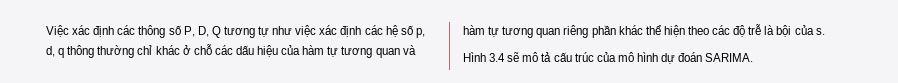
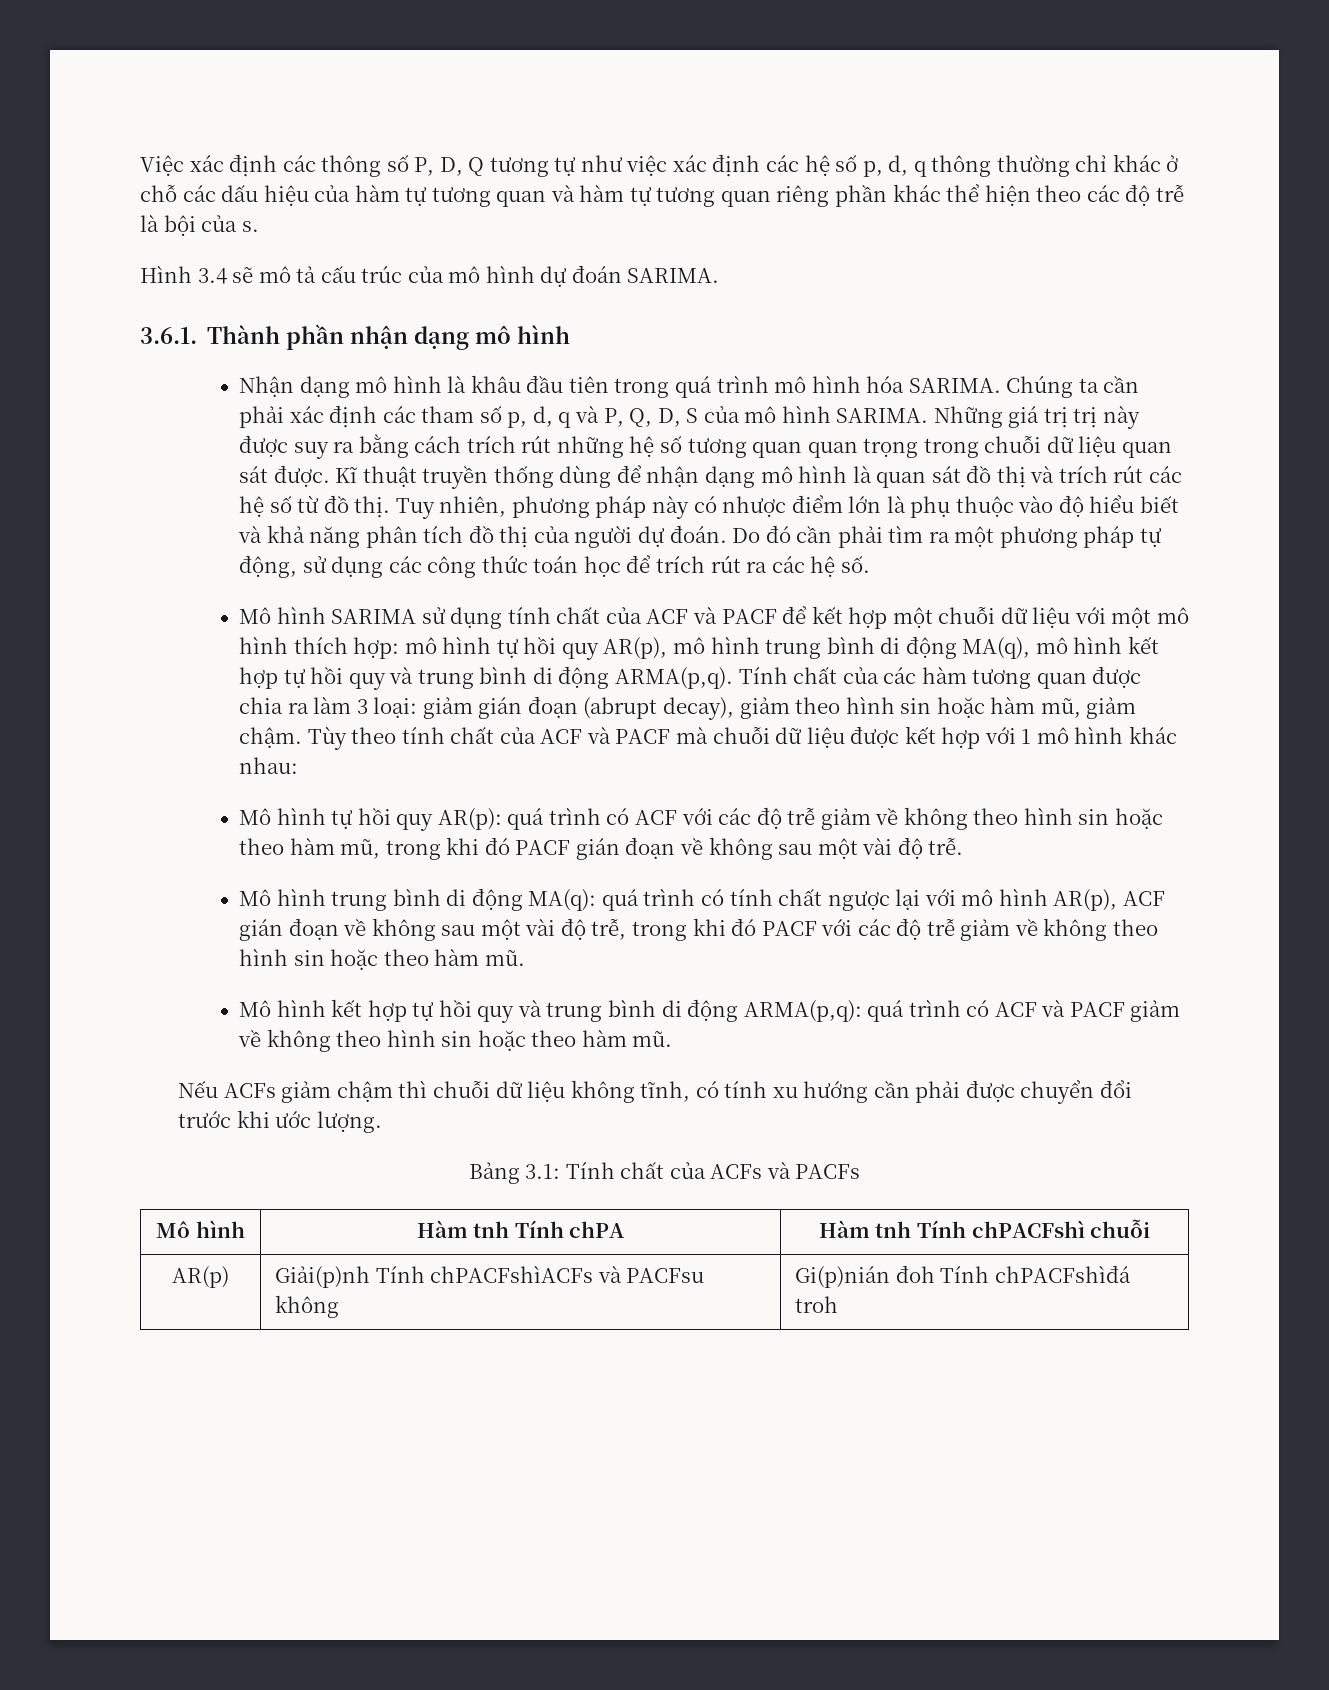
(754, 57) none -> [140,324,571,350] [239,375,1140,398] [239,405,1140,429] [239,434,1172,459] [239,465,1182,489] [239,495,1179,519] [238,525,1162,548] [239,555,870,578] [239,606,1189,629] [239,636,1159,660] [239,666,1142,690] [239,696,1137,720] [239,726,1177,750] [239,757,299,774] [239,807,1163,831] [239,837,964,860] [239,888,1165,911] [239,918,1158,941] [239,949,525,970] [239,999,1181,1023] [238,1029,673,1052] [178,1080,1132,1104] [178,1110,382,1133] [468,1162,861,1184] [156,1220,245,1238] [416,1220,626,1238] [818,1219,1151,1238] [172,1266,229,1288] [275,1266,705,1288] [275,1295,340,1318] [795,1265,1131,1288] [795,1296,839,1313] // 3.6.1. Thành phần nhận dạng mô hình // Nhận dạng mô hình là khâu đầu tiên trong quá trình mô hình hóa SARIMA. Chúng ta cần phải xác định các tham số p, d, q và P, Q, D, S của mô hình SARIMA. Những giá trị trị này được suy ra bằng cách trích rút những hệ số tương quan quan trọng trong chuỗi dữ liệu quan sát được. Kĩ thuật truyền thống dùng để nhận dạng mô hình là quan sát đồ thị và trích rút các hệ số từ đồ thị. Tuy nhiên, phương pháp này có nhược điểm lớn là phụ thuộc vào độ hiểu biết và khả năng phân tích đồ thị của người dự đoán. Do đó cần phải tìm ra một phương pháp tự động, sử dụng các công thức toán học để trích rút ra các hệ số. // Mô hình SARIMA sử dụng tính chất của ACF và PACF để kết hợp một chuỗi dữ liệu với một mô hình thích hợp: mô hình tự hồi quy AR(p), mô hình trung bình di động MA(q), mô hình kết hợp tự hồi quy và trung bình di động ARMA(p,q). Tính chất của các hàm tương quan được chia ra làm 3 loại: giảm gián đoạn (abrupt decay), giảm theo hình sin hoặc hàm mũ, giảm chậm. Tùy theo tính chất của ACF và PACF mà chuỗi dữ liệu được kết hợp với 1 mô hình khác nhau: // Mô hình tự hồi quy AR(p): quá trình có ACF với các độ trễ giảm về không theo hình sin hoặc theo hàm mũ, trong khi đó PACF gián đoạn về không sau một vài độ trễ. // Mô hình trung bình di động MA(q): quá trình có tính chất ngược lại với mô hình AR(p), ACF gián đoạn về không sau một vài độ trễ, trong khi đó PACF với các độ trễ giảm về không theo hình sin hoặc theo hàm mũ. // Mô hình kết hợp tự hồi quy và trung bình di động ARMA(p,q): quá trình có ACF và PACF giảm về không theo hình sin hoặc theo hàm mũ. // Nếu ACFs giảm chậm thì chuỗi dữ liệu không tĩnh, có tính xu hướng cần phải được chuyển đổi trước khi ước lượng. // Bảng 3.1: Tính chất của ACFs và PACFs // Mô hình | Hàm tnh Tính chPA | Hàm tnh Tính chPACFshì chuỗi // AR(p) | Giải(p)nh Tính chPACFshìACFs và PACFsu không | Gi(p)nián đoh Tính chPACFshìđá troh

